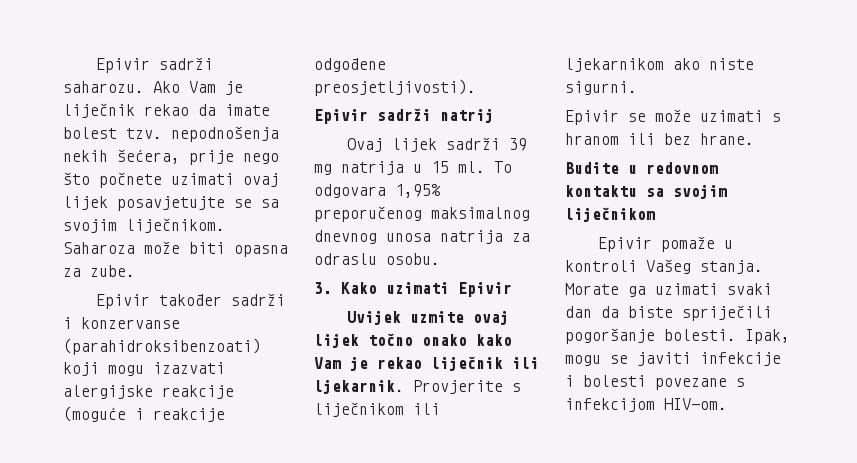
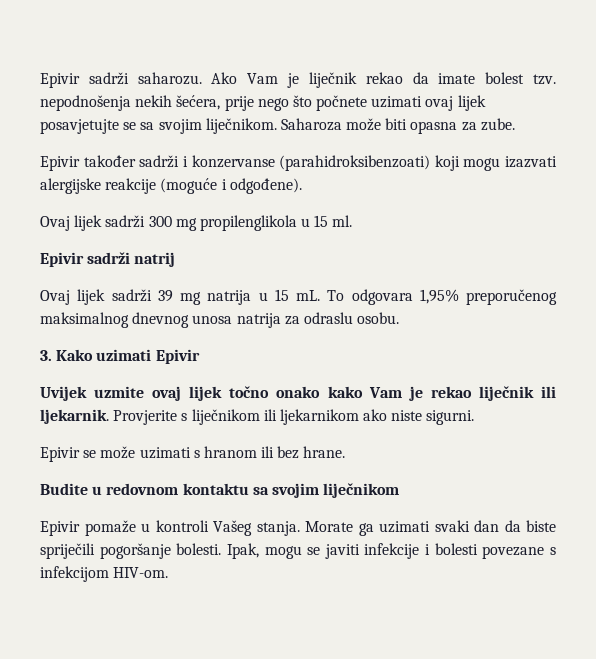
[153,408,225,422] [314,58,386,72] [314,79,476,96] reakcije odgođene preosjetljivosti). -> [229,178,302,194] [40,215,353,231] odgođene). // Ovaj lijek sadrži 300 mg propilenglikola u 15 ml.
[458,161,485,173] ml. -> [296,290,320,301] mL.

